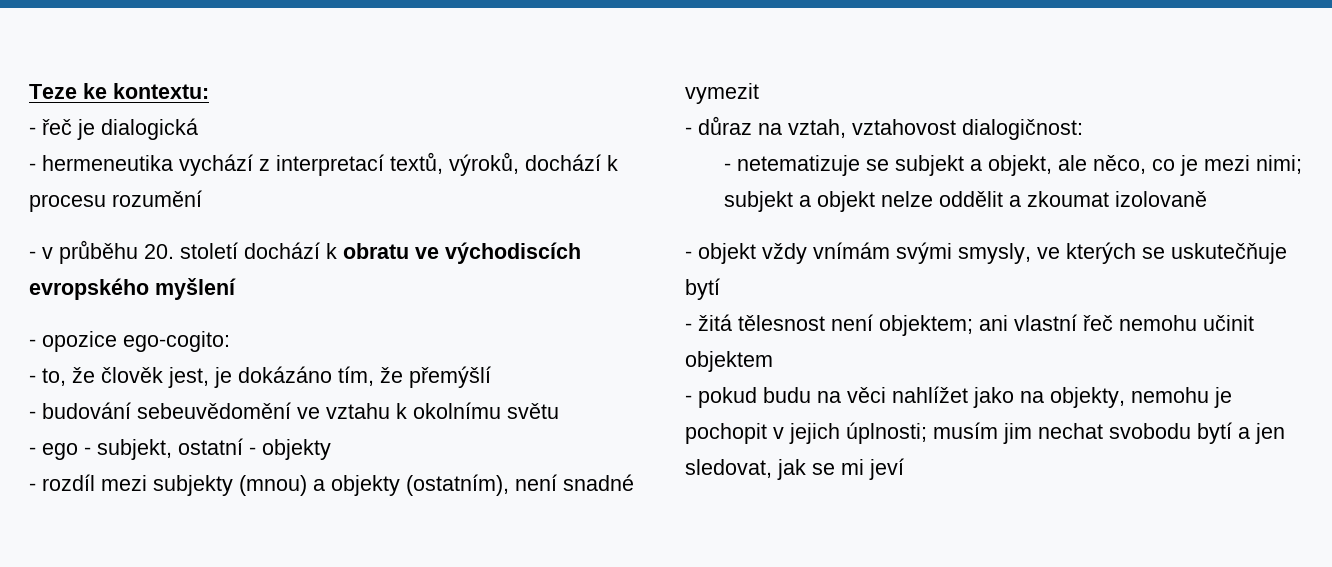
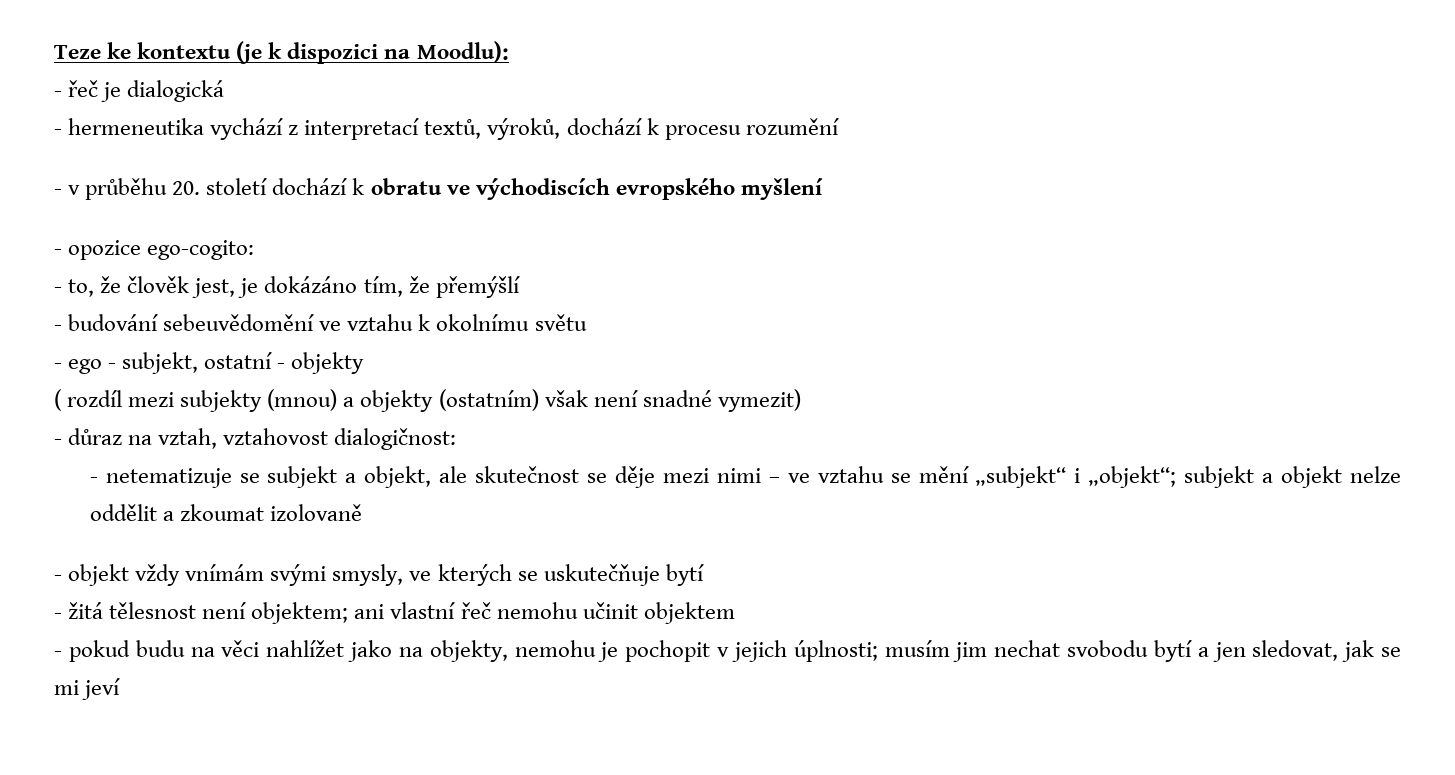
[113,83,209,99] kontextu: -> [137,41,509,64] kontextu (je k dispozici na Moodlu):
[29,483,36,491] - -> [54,389,62,411] (
[406,474,509,496] (ostatním), -> [438,389,588,411] (ostatním) však
[685,83,759,104] vymezit -> [717,389,801,412] vymezit)
[1093,155,1303,176] něco, co je mezi nimi; -> [475,466,1177,488] skutečnost se děje mezi nimi – ve vztahu se mění „subjekt“ i „objekt“;

